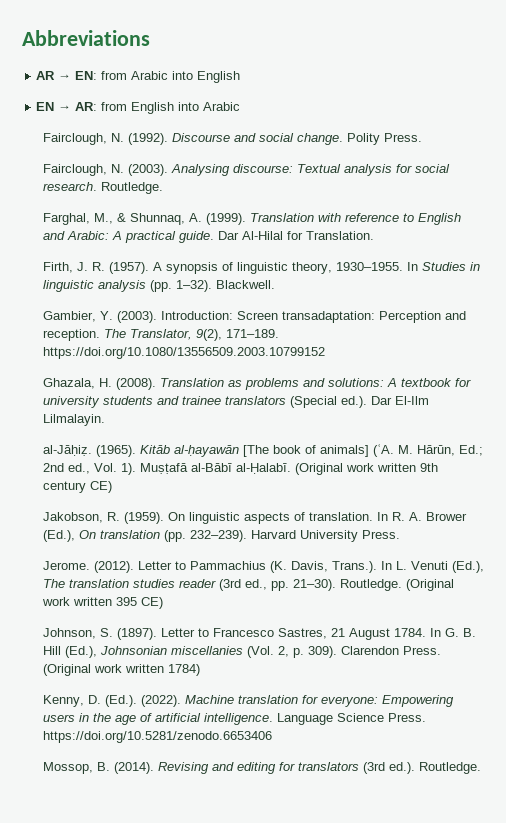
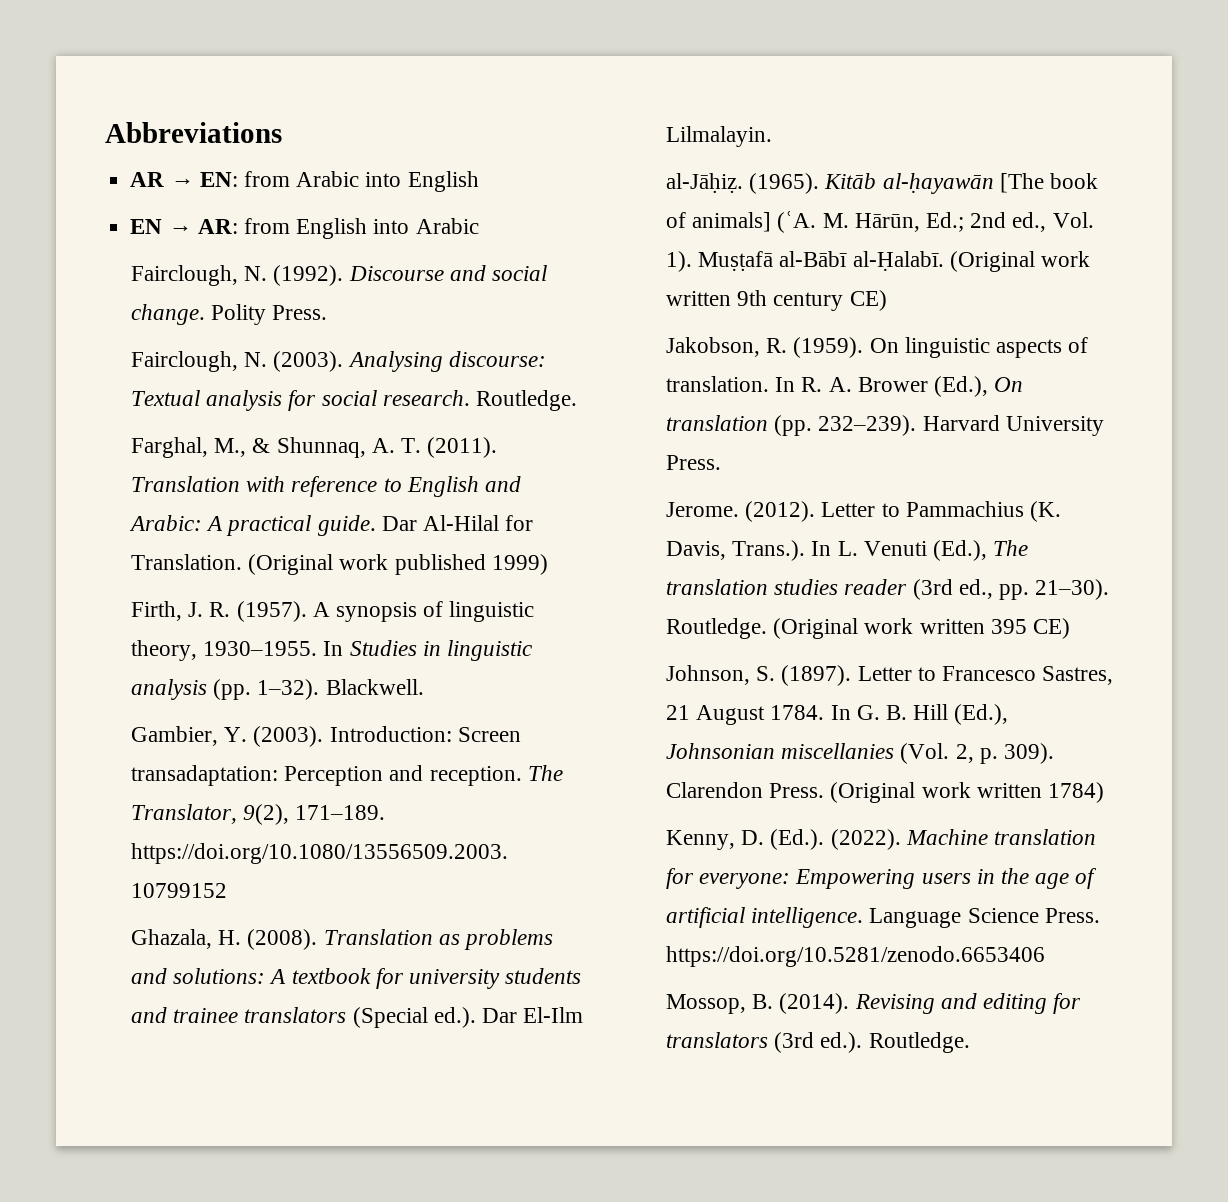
[205,213,246,225] (1999). -> [400,437,498,458] T. (2011).
(374, 235) none -> [248,554,548,575] (Original work published 1999)

